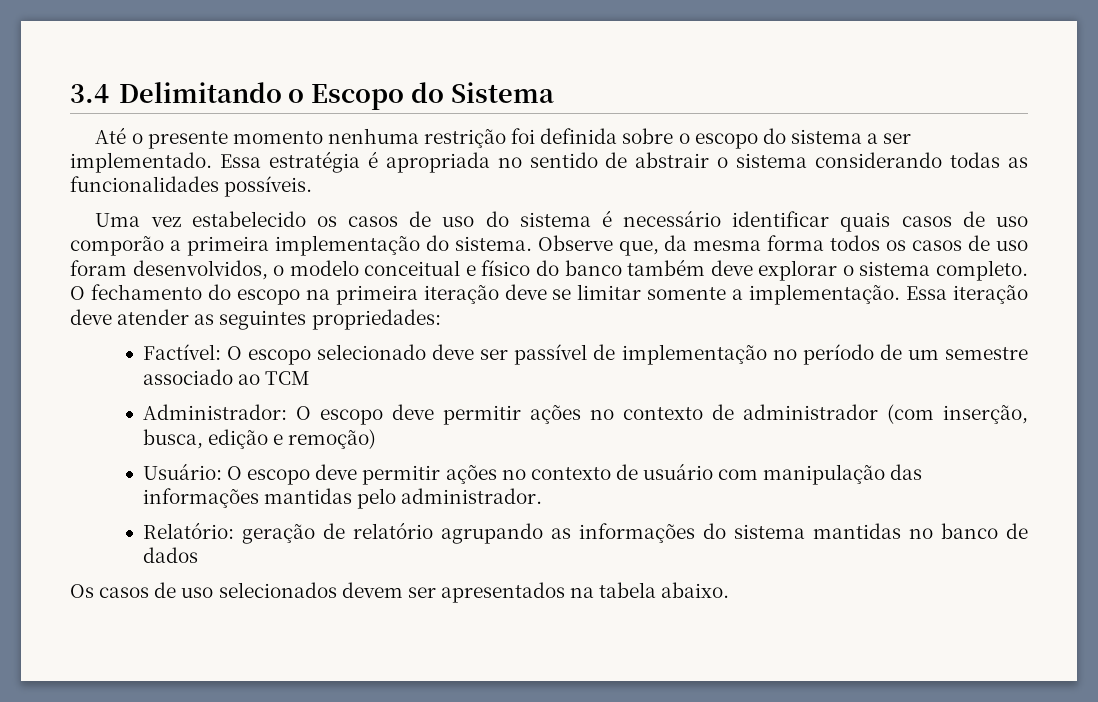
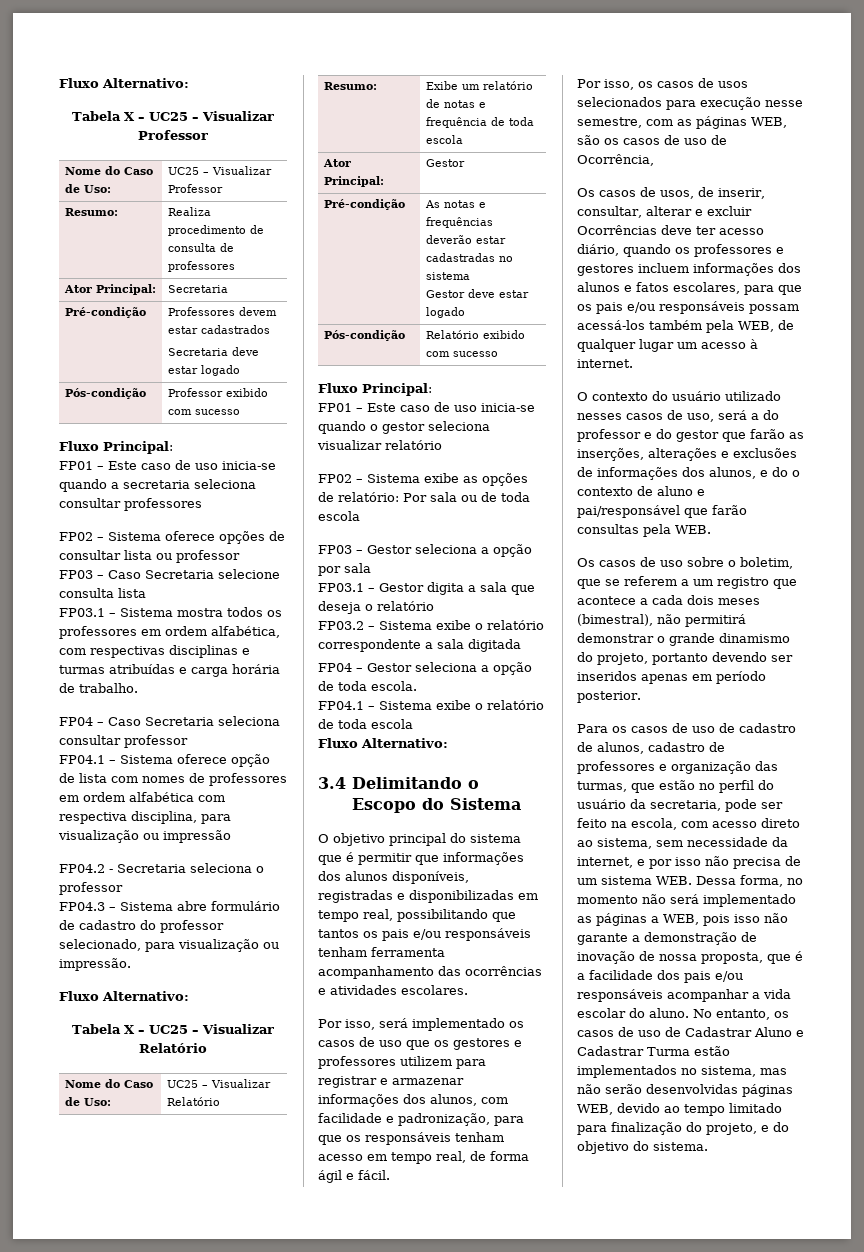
(70, 93) none -> [59,78,189,88] [72,111,274,121] [138,130,208,140] [65,166,154,175] [65,184,112,193] [168,166,273,175] [168,184,224,193] [65,208,119,216] [168,207,212,216] [168,225,265,236] [168,243,235,252] [168,261,236,272] [64,284,157,295] [168,285,229,293] [65,307,147,318] [168,307,278,316] [168,325,271,334] [168,347,260,356] [168,365,241,376] [65,388,147,399] [168,388,269,397] [168,409,241,415] [59,441,173,454] [59,460,276,470] [59,479,256,492] [59,498,202,511] [59,531,285,544] [59,550,240,563] [59,569,280,579] [59,588,146,598] [59,607,282,617] [59,626,280,639] [59,645,250,658] [59,664,280,677] [59,683,138,693] [59,716,280,726] [59,735,188,748] [59,754,270,767] [59,773,287,786] [59,792,225,802] [59,811,231,824] [58,830,231,843] [59,863,264,873] [59,882,123,895] [59,901,280,911] [59,920,224,933] [59,939,279,952] [59,958,131,971] [59,991,189,1001] [72,1024,274,1034] [139,1043,207,1053] [65,1079,154,1088] [65,1097,112,1106] [167,1079,272,1088] [167,1097,221,1106] [324,82,378,90] [426,81,534,90] [426,99,487,108] [426,117,535,128] [426,135,464,144] [323,159,352,167] [324,176,385,187] [426,159,466,167] [324,199,406,210] [425,200,487,208] [426,217,494,228] [426,235,507,244] [426,253,514,262] [426,272,471,280] [426,289,530,298] [426,307,466,318] [324,330,406,341] [426,330,526,339] [426,351,499,357] [318,383,432,396] [318,402,535,412] [318,421,490,434] [317,440,442,450] [318,473,528,486] [318,492,530,502] [318,511,360,521] [318,544,532,557] [318,563,371,576] [318,582,535,595] [318,601,434,614] [318,620,544,630] [318,639,521,652] [318,662,532,675] [318,681,417,691] [318,700,544,710] [318,719,413,729] [318,738,448,748] Fluxo Alternativo: // Tabela X – UC25 – Visualizar Professor // Nome do Caso de Uso: | UC25 – Visualizar Professor // Resumo: | Realiza procedimento de consulta de professores // Ator Principal: | Secretaria // Pré-condição | Professores devem estar cadastrados // Secretaria deve estar logado // Pós-condição | Professor exibido com sucesso // Fluxo Principal: // FP01 – Este caso de uso inicia-se quando a secretaria seleciona consultar professores // FP02 – Sistema oferece opções de consultar lista ou professor // FP03 – Caso Secretaria selecione consulta lista // FP03.1 – Sistema mostra todos os professores em ordem alfabética, com respectivas disciplinas e turmas atribuídas e carga horária de trabalho. // FP04 – Caso Secretaria seleciona consultar professor // FP04.1 – Sistema oferece opção de lista com nomes de professores em ordem alfabética com respectiva disciplina, para visualização ou impressão // FP04.2 - Secretaria seleciona o professor // FP04.3 – Sistema abre formulário de cadastro do professor selecionado, para visualização ou impressão. // Fluxo Alternativo: // Tabela X – UC25 – Visualizar Relatório // Nome do Caso de Uso: | UC25 – Visualizar Relatório // Resumo: | Exibe um relatório de notas e frequência de toda escola // Ator Principal: | Gestor // Pré-condição | As notas e frequências deverão estar cadastradas no sistema // Gestor deve estar logado // Pós-condição | Relatório exibido com sucesso // Fluxo Principal: // FP01 – Este caso de uso inicia-se quando o gestor seleciona visualizar relatório // FP02 – Sistema exibe as opções de relatório: Por sala ou de toda escola // FP03 – Gestor seleciona a opção por sala // FP03.1 – Gestor digita a sala que deseja o relatório // FP03.2 – Sistema exibe o relatório correspondente a sala digitada // FP04 – Gestor seleciona a opção de toda escola. // FP04.1 – Sistema exibe o relatório de toda escola // Fluxo Alternativo: //
[95,127,912,149] [70,151,1028,173] [70,176,313,197] [95,210,1028,232] [70,235,1028,256] [70,259,1028,281] [70,284,1029,305] [70,309,441,330] [142,344,1028,365] [142,369,311,385] [142,404,1028,425] [142,429,377,449] [142,463,923,485] [142,488,543,509] [142,522,1029,544] [142,547,198,563] [70,582,730,603] Até o presente momento nenhuma restrição foi definida sobre o escopo do sistema a ser implementado. Essa estratégia é apropriada no sentido de abstrair o sistema considerando todas as funcionalidades possíveis. // Uma vez estabelecido os casos de uso do sistema é necessário identificar quais casos de uso comporão a primeira implementação do sistema. Observe que, da mesma forma todos os casos de uso foram desenvolvidos, o modelo conceitual e físico do banco também deve explorar o sistema completo. O fechamento do escopo na primeira iteração deve se limitar somente a implementação. Essa iteração deve atender as seguintes propriedades: // Factível: O escopo selecionado deve ser passível de implementação no período de um semestre associado ao TCM // Administrador: O escopo deve permitir ações no contexto de administrador (com inserção, busca, edição e remoção) // Usuário: O escopo deve permitir ações no contexto de usuário com manipulação das informações mantidas pelo administrador. // Relatório: geração de relatório agrupando as informações do sistema mantidas no banco de dados // Os casos de uso selecionados devem ser apresentados na tabela abaixo. -> [318,833,521,846] [318,852,524,865] [318,871,469,884] [318,890,538,903] [318,909,516,922] [318,928,531,941] [318,947,445,957] [318,966,542,979] [318,985,468,995] [318,1018,524,1031] [318,1037,522,1050] [318,1056,486,1069] [318,1076,464,1088] [318,1094,508,1107] [318,1113,524,1126] [318,1132,504,1145] [318,1151,529,1164] [318,1170,390,1183] [577,78,748,90] [577,97,803,110] [577,116,787,129] [577,135,727,145] [577,154,654,166] [577,187,765,199] [577,206,752,218] [577,225,764,235] [577,244,784,257] [577,263,801,276] [577,282,802,295] [577,301,799,314] [577,320,794,333] [577,339,758,352] [577,359,633,368] [577,391,781,401] [577,410,779,422] [577,429,804,442] [577,448,797,461] [577,467,800,480] [577,486,705,496] [577,505,747,518] [577,524,711,537] [577,557,793,569] [577,576,797,589] [577,595,760,605] [577,614,746,627] [577,633,790,646] [577,652,793,665] [577,671,766,684] [577,691,641,703] [577,723,796,733] [577,742,725,754] [577,761,778,774] [577,780,774,793] [577,799,783,812] [577,818,800,830] [577,837,788,849] [577,856,801,869] [577,875,803,887] [577,894,796,907] [577,913,788,926] [577,932,757,945] [577,951,803,964] [577,970,743,983] [577,989,791,1002] [577,1008,789,1020] [577,1027,804,1037] [577,1046,730,1056] [577,1065,787,1078] [577,1084,793,1097] [577,1103,782,1116] [577,1122,789,1135] [577,1141,708,1154] O objetivo principal do sistema que é permitir que informações dos alunos disponíveis, registradas e disponibilizadas em tempo real, possibilitando que tantos os pais e/ou responsáveis tenham ferramenta acompanhamento das ocorrências e atividades escolares. // Por isso, será implementado os casos de uso que os gestores e professores utilizem para registrar e armazenar informações dos alunos, com facilidade e padronização, para que os responsáveis tenham acesso em tempo real, de forma ágil e fácil. // Por isso, os casos de usos selecionados para execução nesse semestre, com as páginas WEB, são os casos de uso de Ocorrência, // Os casos de usos, de inserir, consultar, alterar e excluir Ocorrências deve ter acesso diário, quando os professores e gestores incluem informações dos alunos e fatos escolares, para que os pais e/ou responsáveis possam acessá-los também pela WEB, de qualquer lugar um acesso à internet. // O contexto do usuário utilizado nesses casos de uso, será a do professor e do gestor que farão as inserções, alterações e exclusões de informações dos alunos, e do o contexto de aluno e pai/responsável que farão consultas pela WEB. // Os casos de uso sobre o boletim, que se referem a um registro que acontece a cada dois meses (bimestral), não permitirá demonstrar o grande dinamismo do projeto, portanto devendo ser inseridos apenas em período posterior. // Para os casos de uso de cadastro de alunos, cadastro de professores e organização das turmas, que estão no perfil do usuário da secretaria, pode ser feito na escola, com acesso direto ao sistema, sem necessidade da internet, e por isso não precisa de um sistema WEB. Dessa forma, no momento não será implementado as páginas a WEB, pois isso não garante a demonstração de inovação de nossa proposta, que é a facilidade dos pais e/ou responsáveis acompanhar a vida escolar do aluno. No entanto, os casos de uso de Cadastrar Aluno e Cadastrar Turma estão implementados no sistema, mas não serão desenvolvidas páginas WEB, devido ao tempo limitado para finalização do projeto, e do objetivo do sistema.

